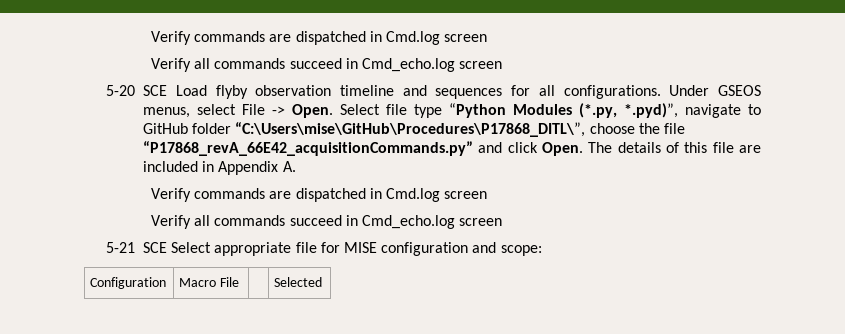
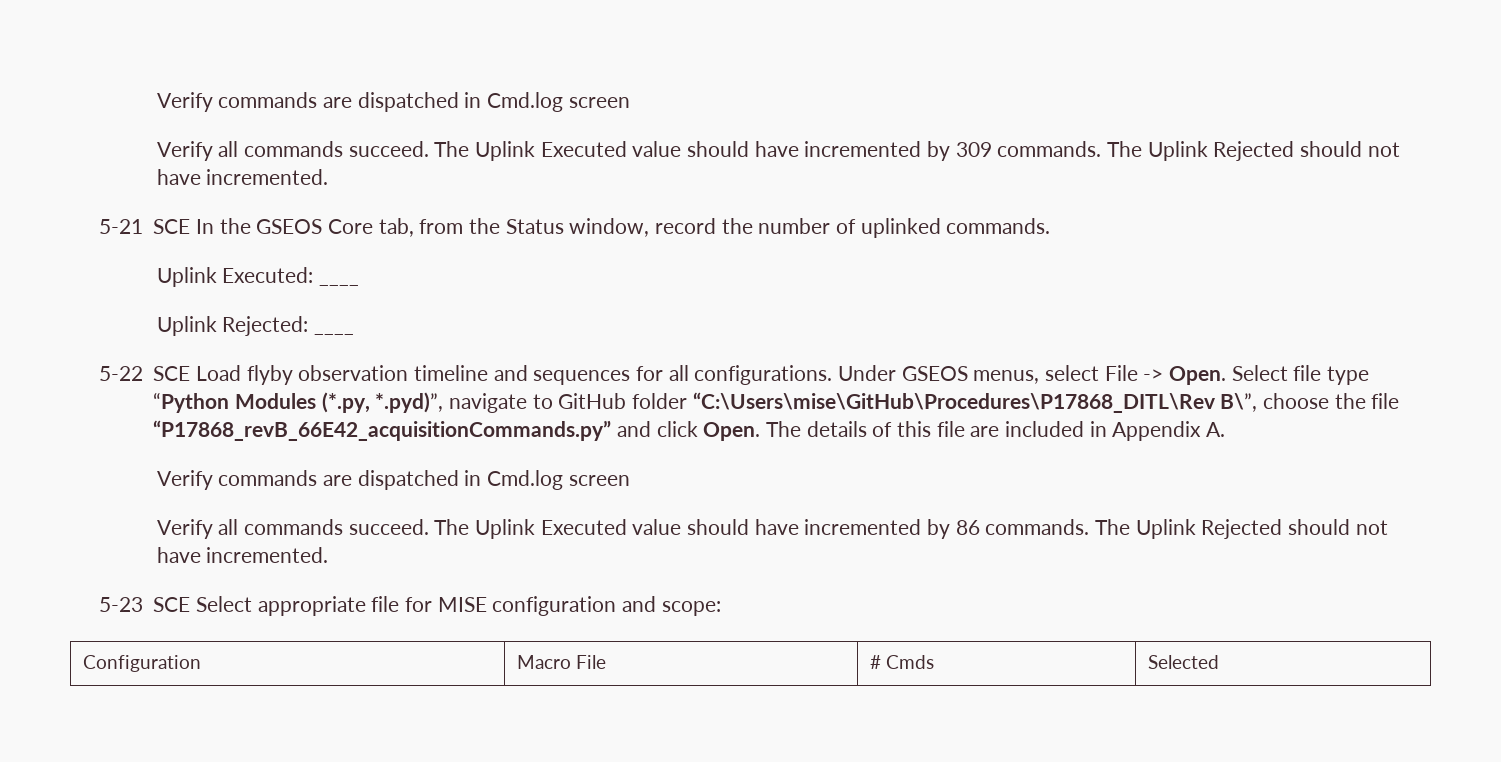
[289,58,503,72] [106,85,136,96] succeed in Cmd_echo.log screen // 5-20 -> [348,141,1400,161] [156,169,329,185] [98,218,1051,238] [156,267,314,287] [318,283,359,286] [156,316,354,336] [98,366,143,381] succeed. The Uplink Executed value should have incremented by 309 commands. The Uplink Rejected should not have incremented. // 5-21 SCE In the GSEOS Core tab, from the Status window, record the number of uplinked commands. // Uplink Executed: ____ // Uplink Rejected: ____ // 5-22
[235,122,586,137] “C:\Users\mise\GitHub\Procedures\P17868_DITL\”, -> [692,392,1258,413] “C:\Users\mise\GitHub\Procedures\P17868_DITL\Rev B\”,
[143,141,474,156] “P17868_revA_66E42_acquisitionCommands.py” -> [153,420,612,441] “P17868_revB_66E42_acquisitionCommands.py”
[289,215,503,229] [106,242,136,253] succeed in Cmd_echo.log screen // 5-21 -> [348,519,1388,539] [156,547,329,563] [98,597,143,612] succeed. The Uplink Executed value should have incremented by 86 commands. The Uplink Rejected should not have incremented. // 5-23
(240, 282) none -> [870,655,935,669] # Cmds

